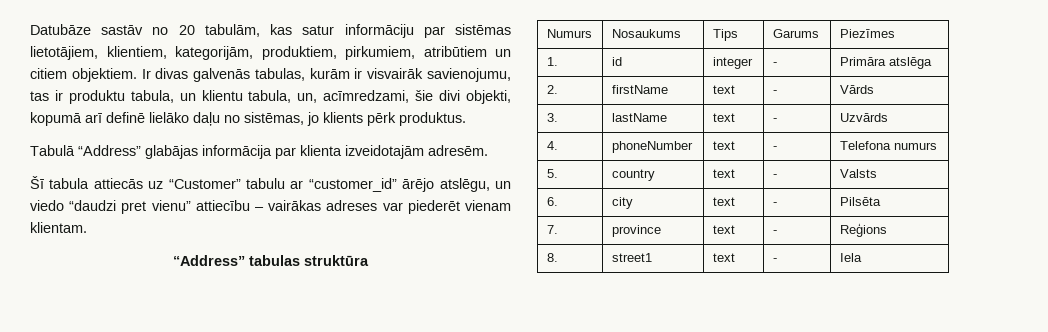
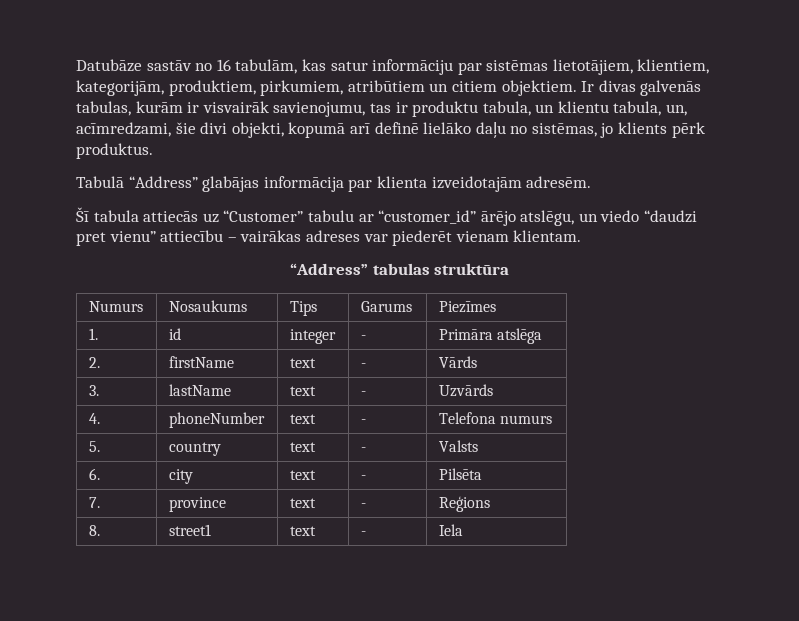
[178,25,195,35] 20 -> [216,59,231,71] 16

